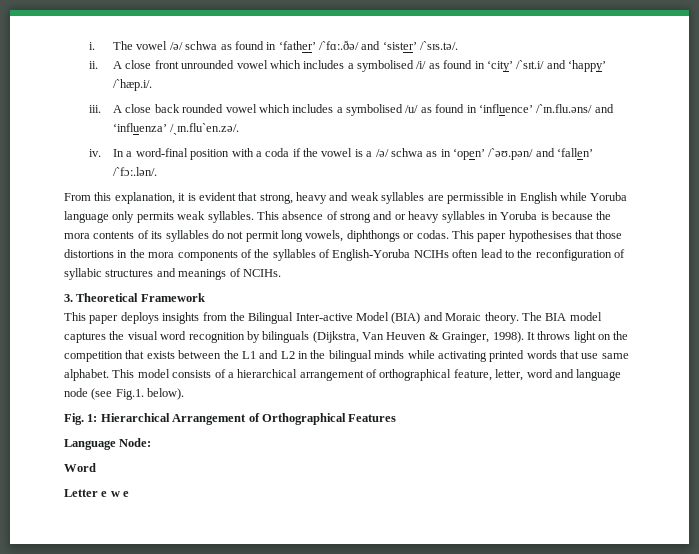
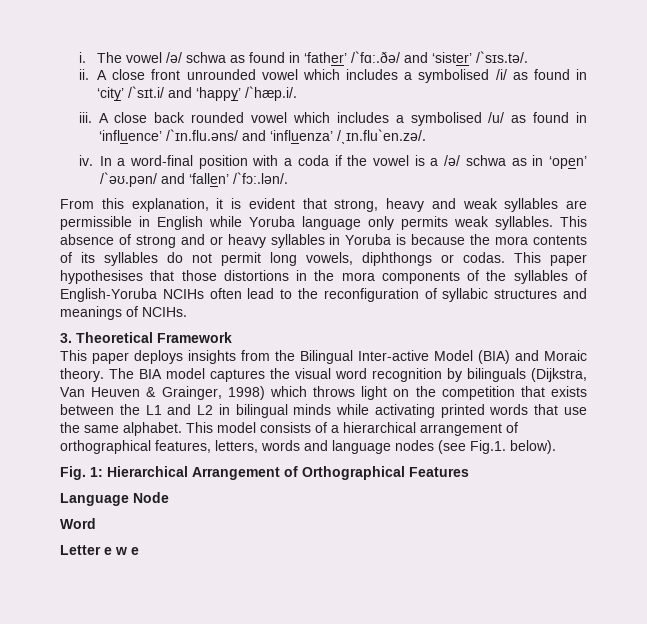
[492,331,535,343] 1998). It -> [227,386,307,400] 1998) which
[310,350,326,359] the -> (230, 409) none
(599, 356) none -> [60,422,80,433] the
[453,369,553,381] feature, letter, word -> [155,440,300,453] features, letters, words
[64,388,88,397] node -> [395,440,434,451] nodes
[119,438,152,447] Node: -> [133,492,169,503] Node

